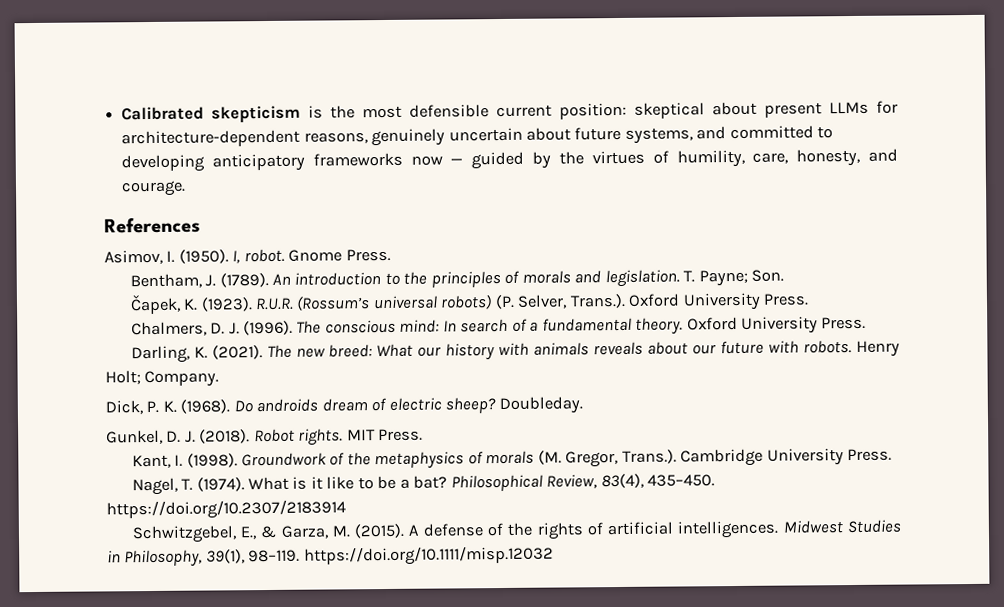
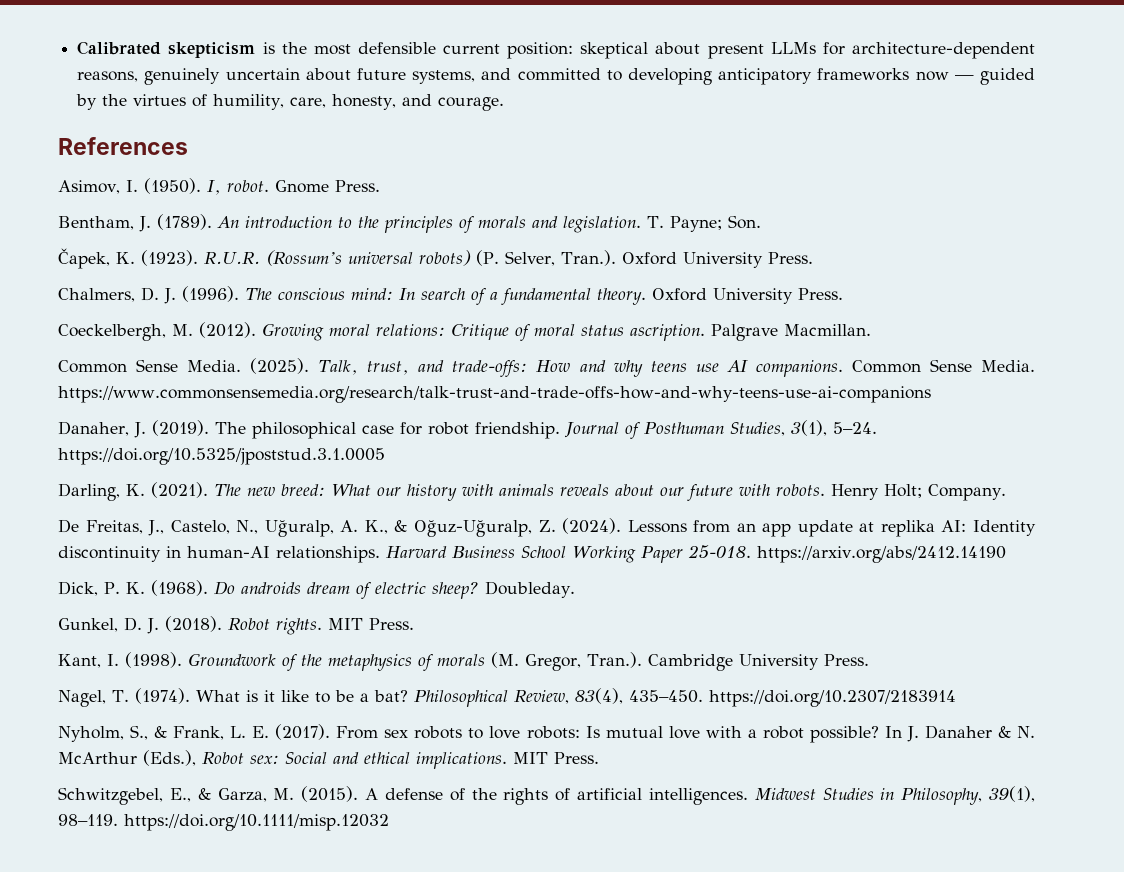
[569,293,626,309] Trans.). -> [560,250,616,266] Tran.).
(867, 323) none -> [58,322,871,341] [58,358,1035,377] [58,386,931,403] [58,420,877,439] [58,448,385,465] // Coeckelbergh, M. (2012). Growing moral relations: Critique of moral status ascription. Palgrave Macmillan. // Common Sense Media. (2025). Talk, trust, and trade-offs: How and why teens use AI companions. Common Sense Media. https://www.commonsensemedia.org/research/talk-trust-and-trade-offs-how-and-why-teens-use-ai-companions // Danaher, J. (2019). The philosophical case for robot friendship. Journal of Posthuman Studies, 3(1), 5–24. https://doi.org/10.5325/jpoststud.3.1.0005
(220, 379) none -> [58,518,1036,537] [58,545,1006,563] // De Freitas, J., Castelo, N., Uğuralp, A. K., & Oğuz-Uğuralp, Z. (2024). Lessons from an app update at replika AI: Identity discontinuity in human-AI relationships. Harvard Business School Working Paper 25-018. https://arxiv.org/abs/2412.14190
[621,449,677,464] Trans.). -> [587,652,642,668] Tran.).
(346, 509) none -> [58,724,1035,743] [58,750,599,769] // Nyholm, S., & Frank, L. E. (2017). From sex robots to love robots: Is mutual love with a robot possible? In J. Danaher & N. McArthur (Eds.), Robot sex: Social and ethical implications. MIT Press.

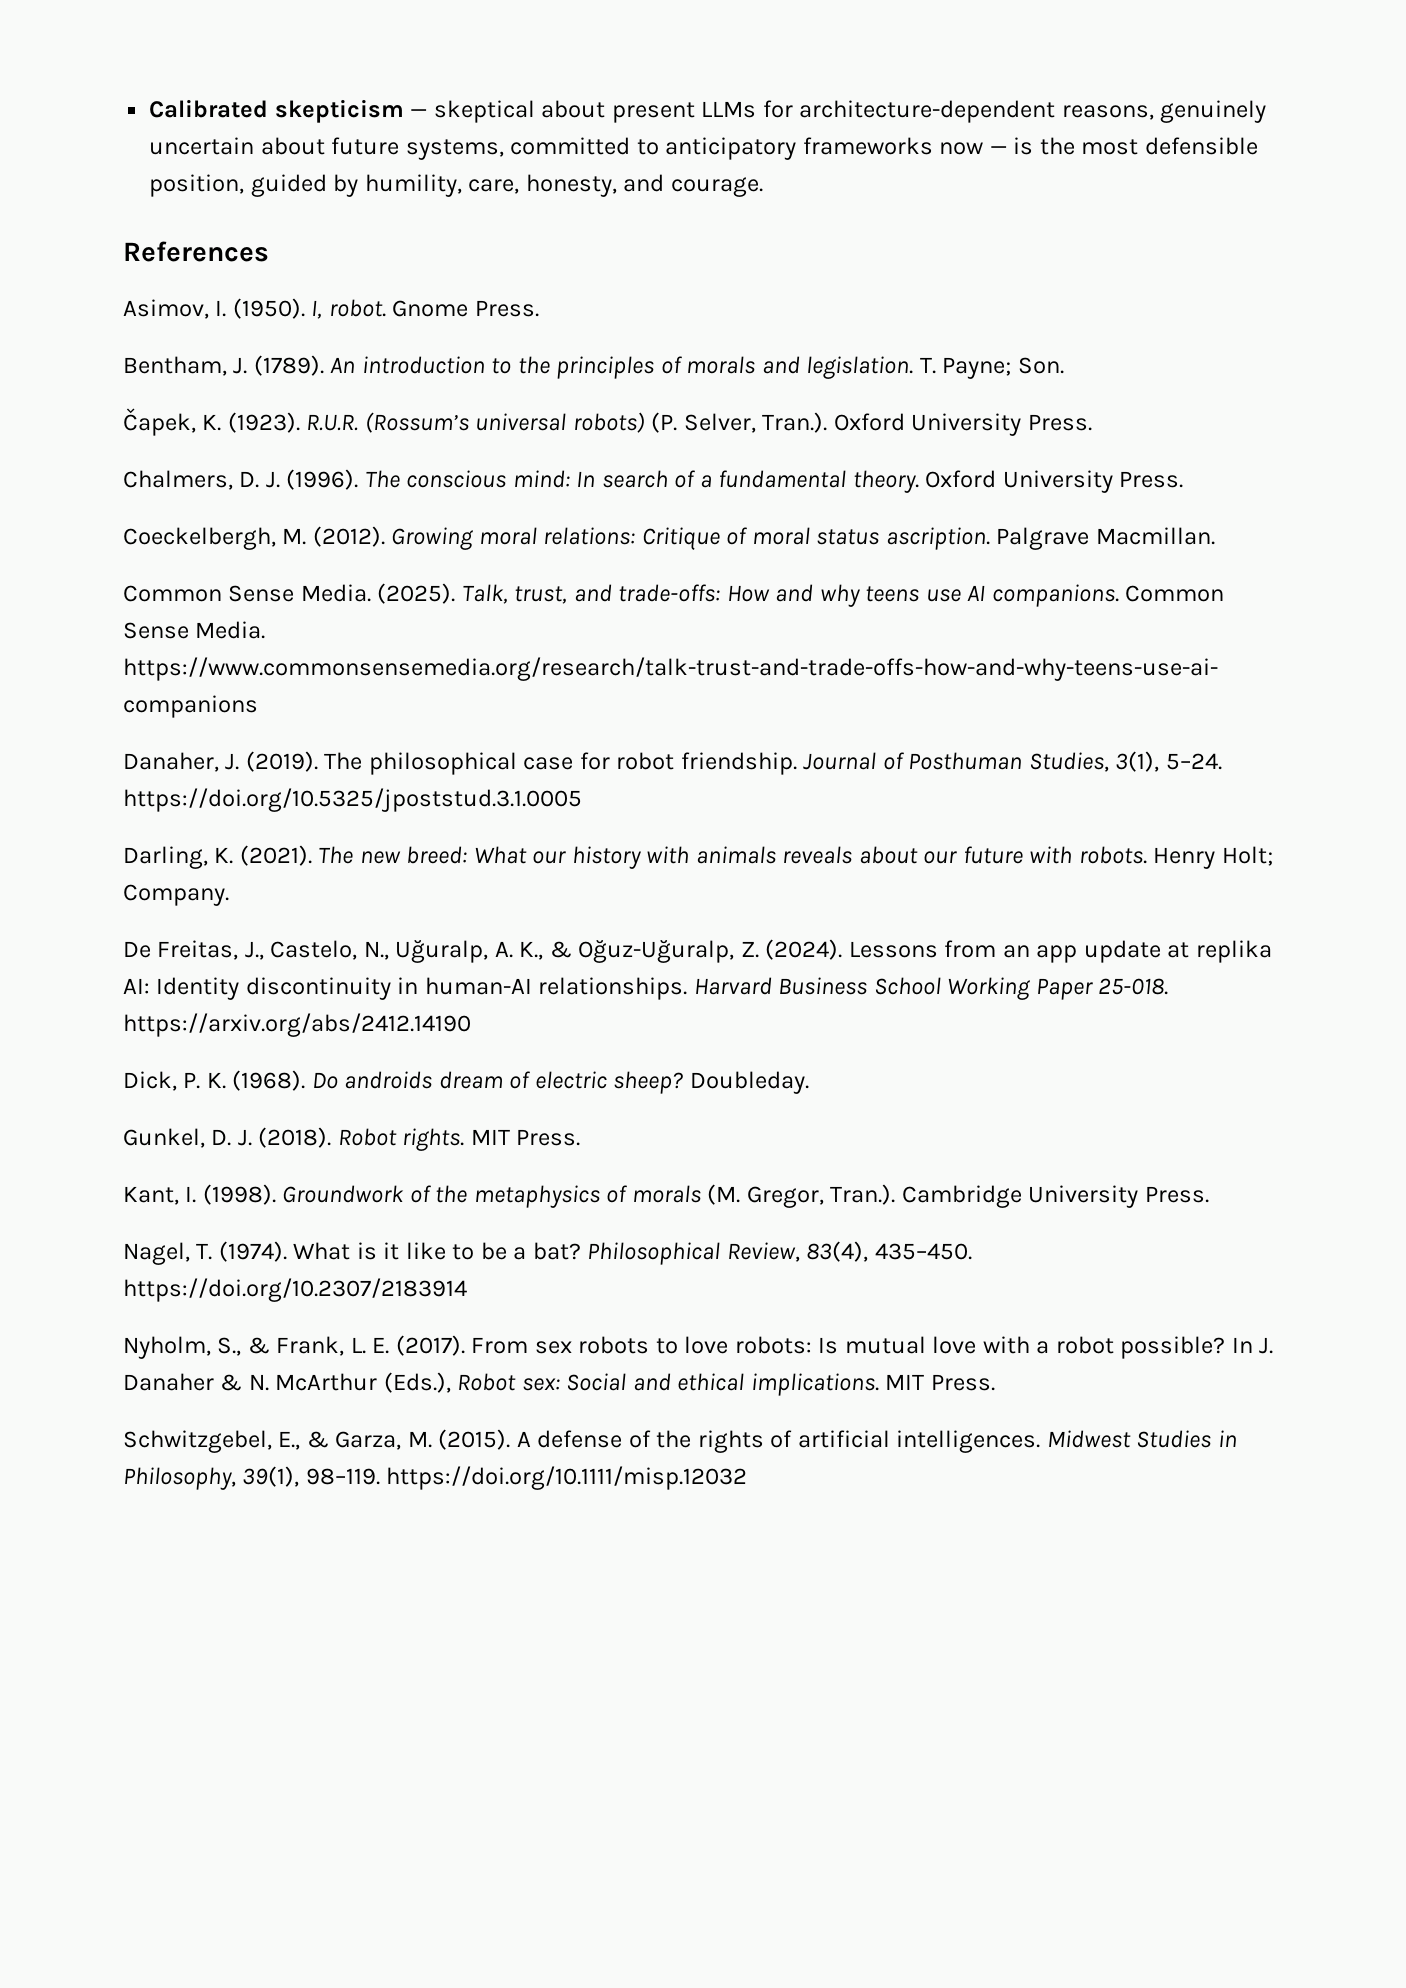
[262,42,574,59] is the most defensible current position: -> [410,109,428,117] —
[481,68,512,80] and -> (504, 149) none
[628,68,713,85] developing -> (659, 147) none
[979,68,1035,85] [76,94,208,110] guided by the virtues of -> [1013,137,1258,155] [149,174,359,197] is the most defensible position, guided by

